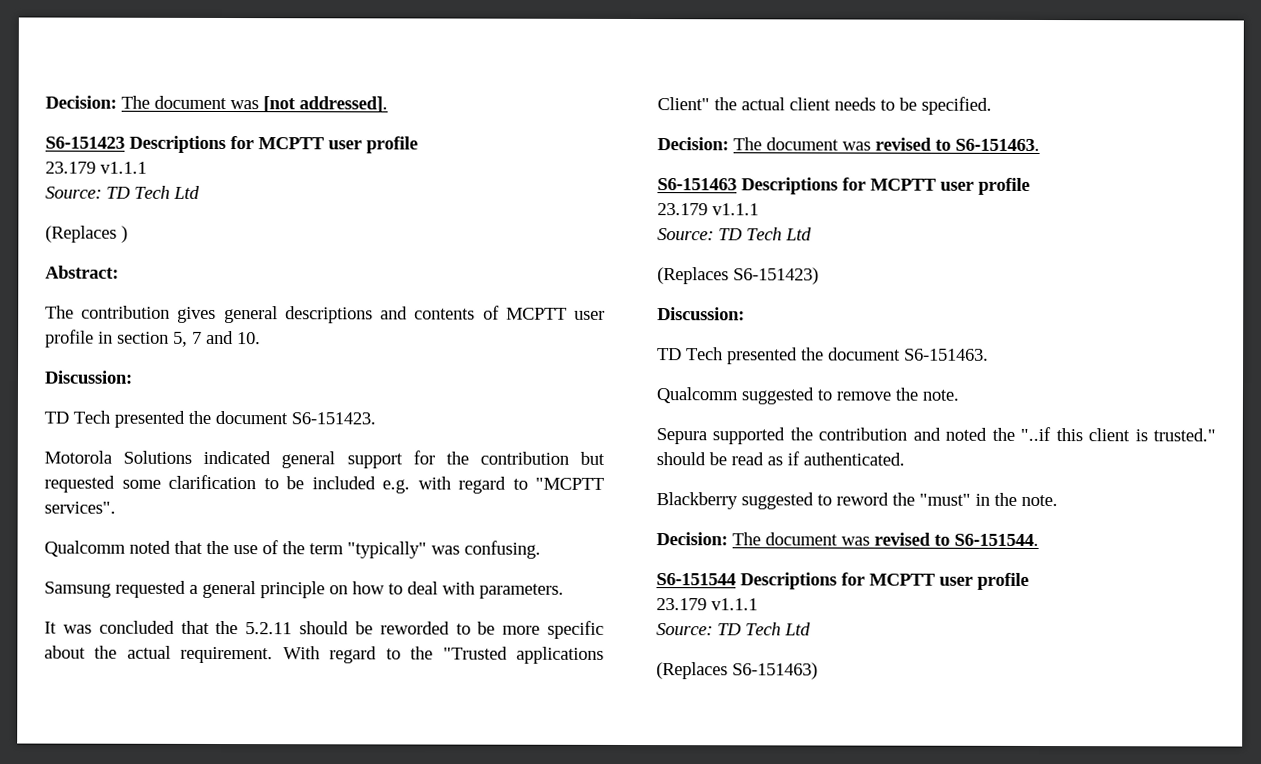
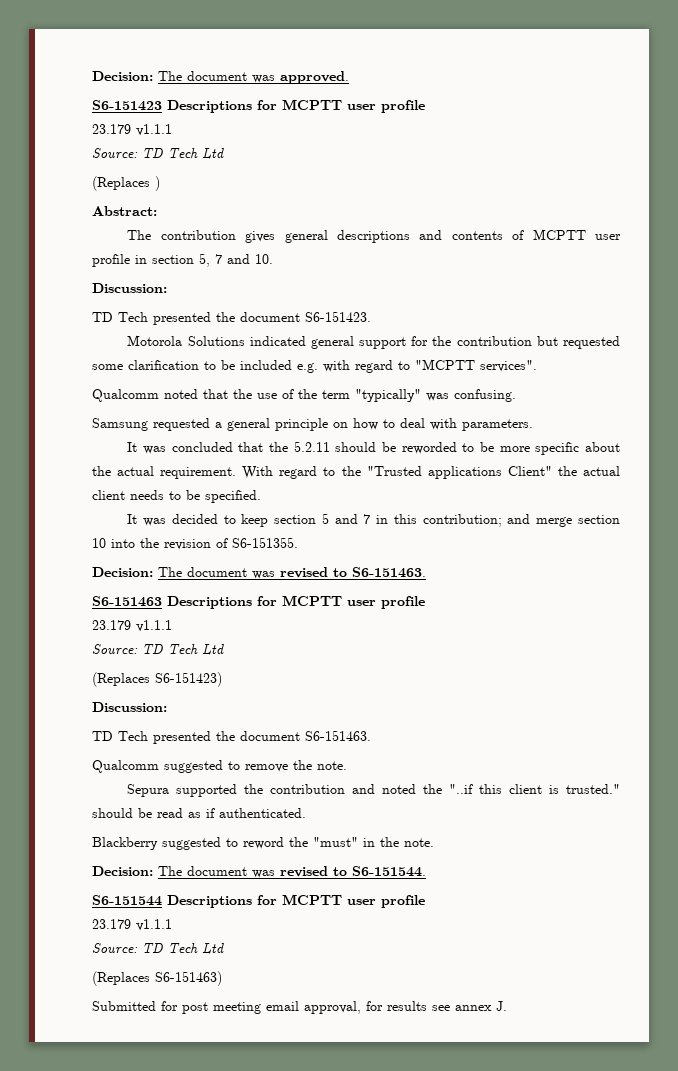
[45,95,388,113] Decision: The document was [not addressed]. -> [92,71,349,84] Decision: The document was approved.
(992, 105) none -> [127,513,620,527] [92,537,298,550] // It was decided to keep section 5 and 7 in this contribution; and merge section 10 into the revision of S6-151355.
(818, 671) none -> [92,1001,507,1014] // Submitted for post meeting email approval, for results see annex J.

